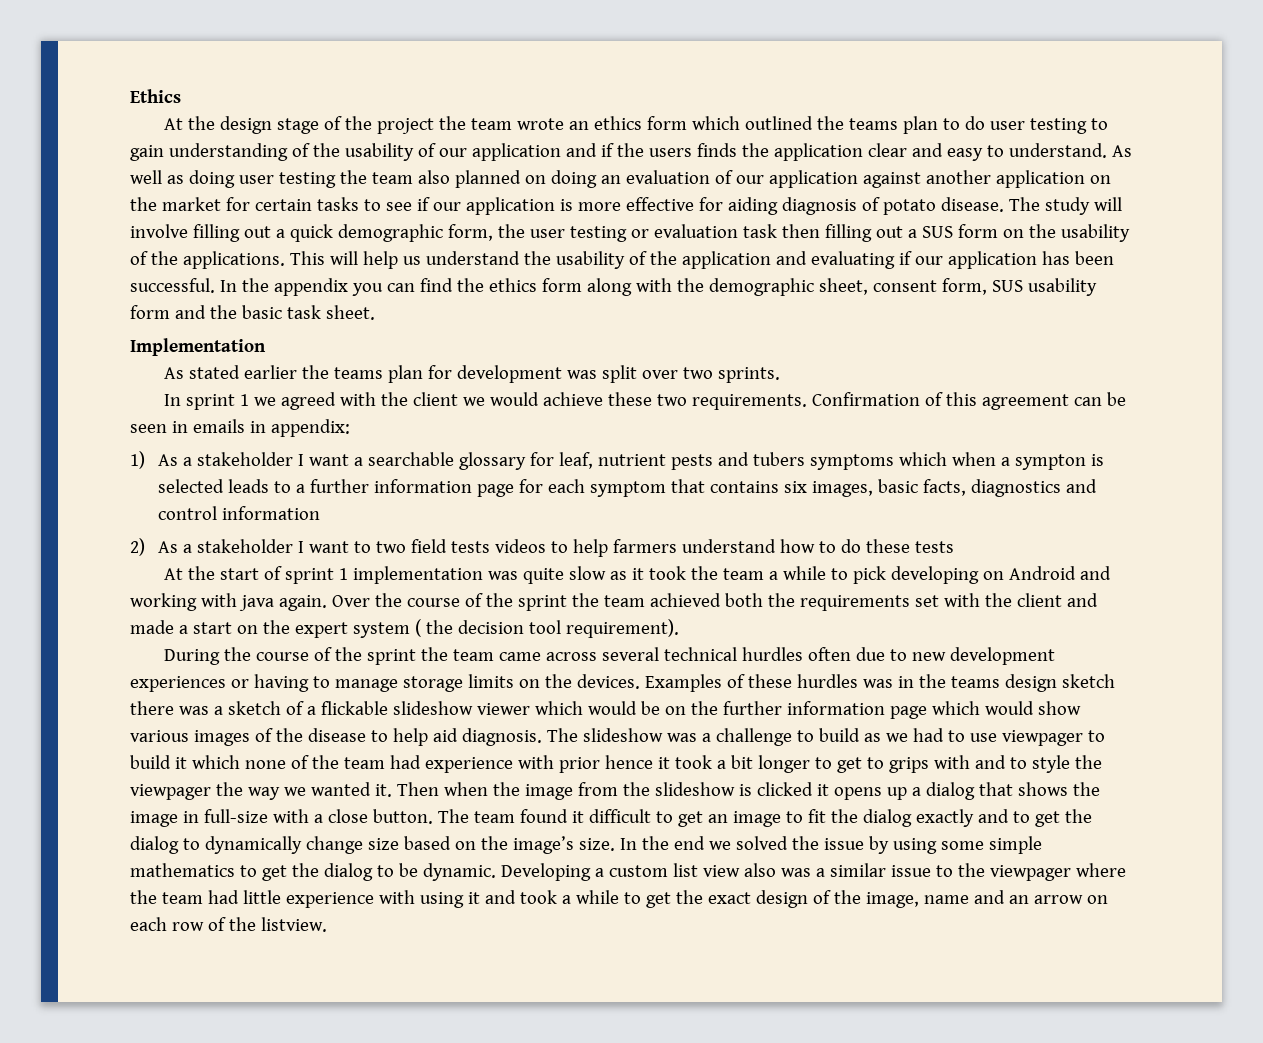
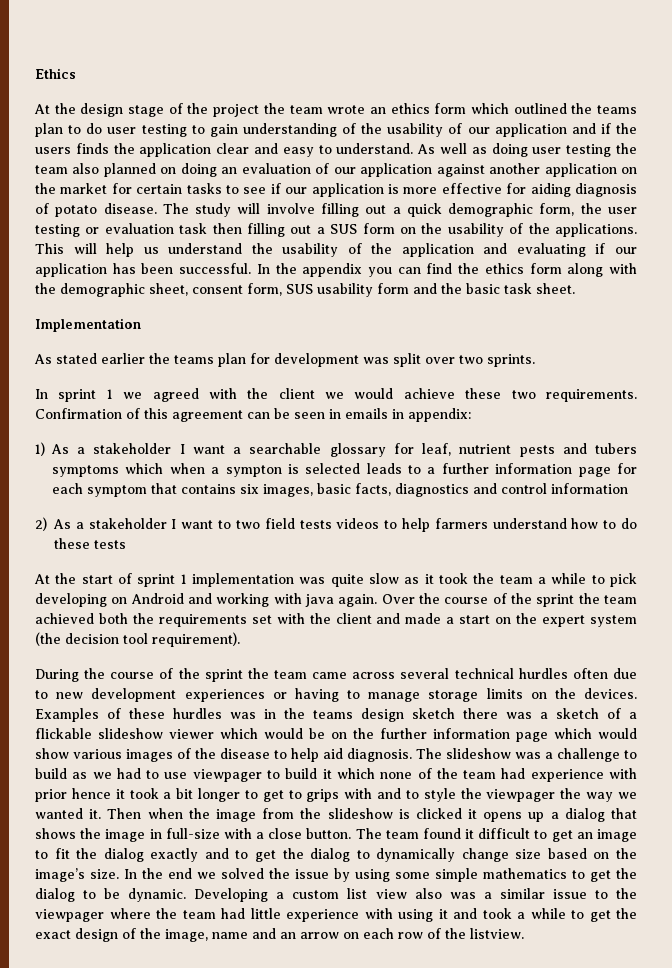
[414,619,453,637] ( the -> [35,632,61,646] (the

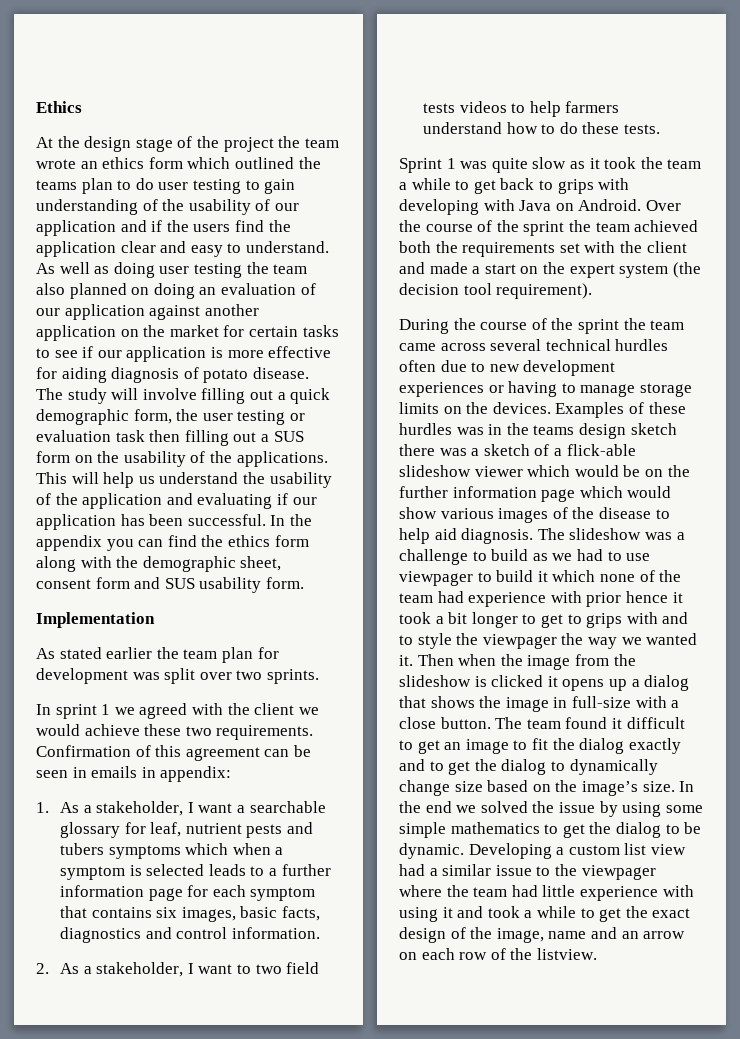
[75,143,109,154] finds -> [234,220,264,232] find
[247,283,575,297] form, SUS usability form and the basic task sheet. -> [95,577,304,593] form and SUS usability form.
[174,355,214,364] teams -> [183,649,218,659] team
[35,442,172,456] 1) As a stakeholder -> [36,801,184,816] 1. As a stakeholder,
[225,465,282,477] sympton -> [60,866,126,880] symptom
[551,483,628,494] [35,517,167,531] information // 2) As a stakeholder -> [231,927,320,939] [36,962,184,977] information. // 2. As a stakeholder,
[94,540,126,549] [34,573,294,587] tests // At the start of sprint 1 implementation -> [624,124,661,134] [399,158,456,173] tests. // Sprint 1
[609,573,637,587] [35,593,378,607] pick developing on Android and working with java again. -> [473,178,630,194] [399,199,642,215] get back to grips with developing with Java on Android.
[35,728,92,739] flickable -> [566,444,636,456] flick-able
[414,888,476,899] also was -> [399,864,425,876] had

